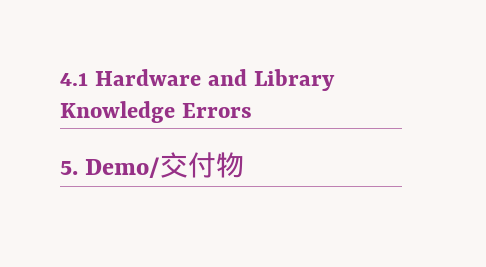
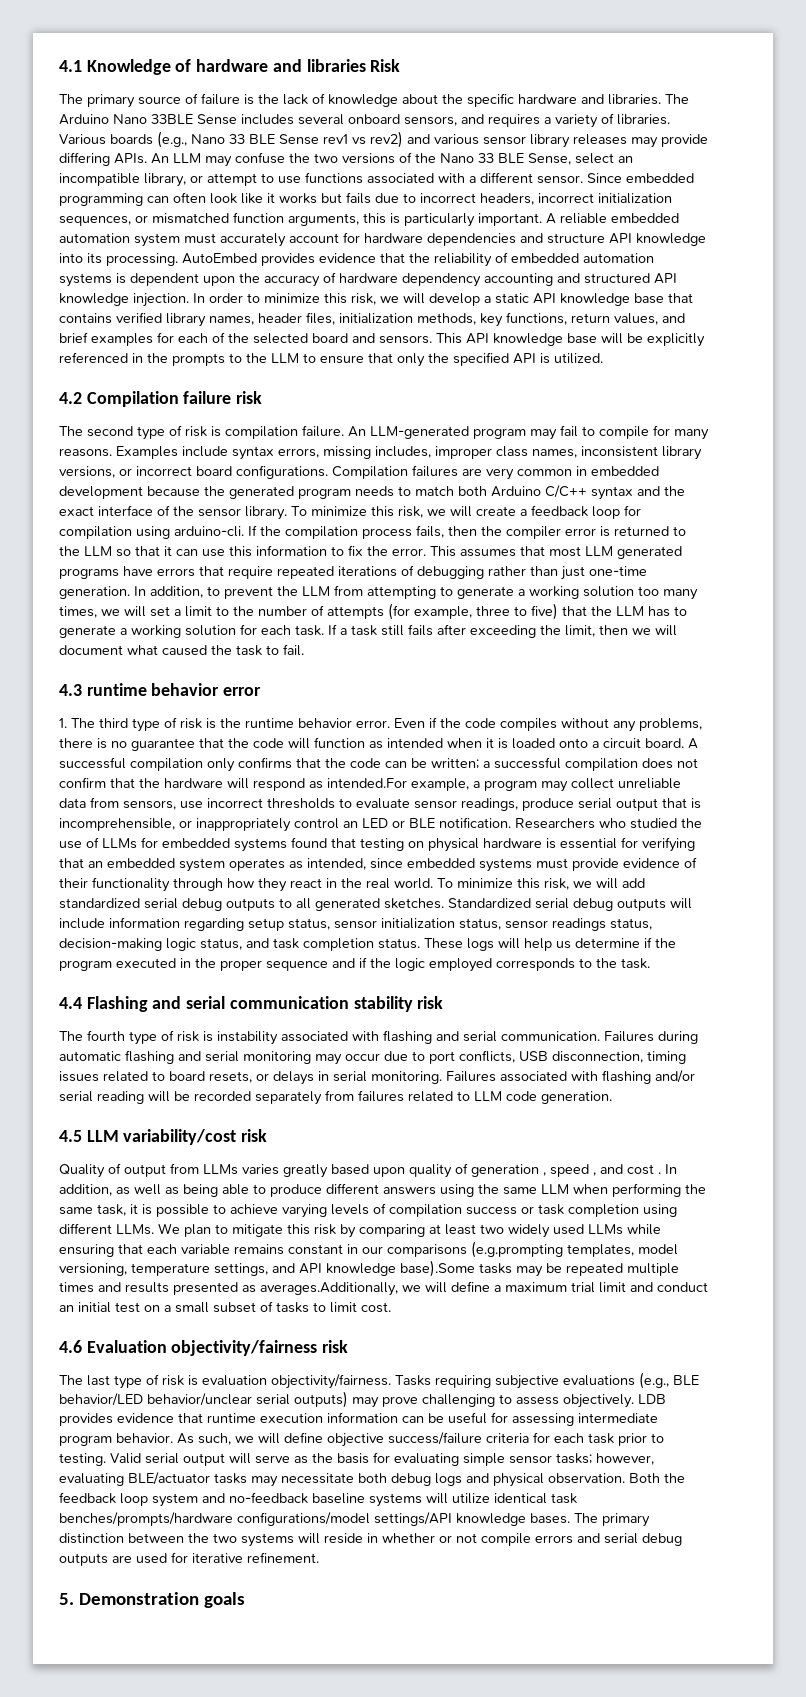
[94,69,335,91] [60,101,252,123] Hardware and Library Knowledge Errors -> [86,59,401,75] [59,93,689,108] [59,113,670,128] [59,131,708,148] [59,152,633,167] [59,172,694,187] [59,192,672,206] [59,212,679,227] [59,232,706,247] [59,252,654,267] [59,272,677,287] [59,293,693,307] [59,312,685,327] [59,332,705,347] [59,352,603,367] [59,391,263,407] [59,425,709,440] [59,446,702,460] [59,465,659,480] [59,485,685,500] [59,505,641,520] [59,525,686,539] [59,545,682,559] [59,565,647,580] [59,585,698,600] [59,603,687,620] [59,624,677,638] [59,644,304,656] [59,683,262,696] [59,717,702,732] [59,737,698,751] [59,757,698,772] [59,777,681,792] [59,797,701,811] [59,817,702,832] [59,837,695,852] [59,857,697,872] [59,877,645,892] [59,898,692,911] [59,917,652,931] [59,937,676,951] [59,957,650,972] [59,996,444,1012] [59,1030,698,1045] [59,1050,686,1065] [59,1070,695,1085] [59,1090,612,1105] [59,1129,268,1145] [59,1163,677,1178] [59,1183,706,1197] [59,1203,677,1218] [59,1223,661,1238] [59,1241,678,1258] [59,1260,679,1277] [59,1281,708,1296] [59,1301,391,1313] [59,1340,349,1356] [59,1372,699,1389] [59,1391,666,1408] [59,1412,658,1426] [59,1432,664,1447] [59,1452,654,1466] [59,1472,685,1487] [59,1492,577,1507] [59,1512,650,1527] [59,1533,682,1547] [59,1552,319,1566] Knowledge of hardware and libraries Risk // The primary source of failure is the lack of knowledge about the specific hardware and libraries. The Arduino Nano 33BLE Sense includes several onboard sensors, and requires a variety of libraries. Various boards (e.g., Nano 33 BLE Sense rev1 vs rev2) and various sensor library releases may provide differing APIs. An LLM may confuse the two versions of the Nano 33 BLE Sense, select an incompatible library, or attempt to use functions associated with a different sensor. Since embedded programming can often look like it works but fails due to incorrect headers, incorrect initialization sequences, or mismatched function arguments, this is particularly important. A reliable embedded automation system must accurately account for hardware dependencies and structure API knowledge into its processing. AutoEmbed provides evidence that the reliability of embedded automation systems is dependent upon the accuracy of hardware dependency accounting and structured API knowledge injection. In order to minimize this risk, we will develop a static API knowledge base that contains verified library names, header files, initialization methods, key functions, return values, and brief examples for each of the selected board and sensors. This API knowledge base will be explicitly referenced in the prompts to the LLM to ensure that only the specified API is utilized. // 4.2 Compilation failure risk // The second type of risk is compilation failure. An LLM-generated program may fail to compile for many reasons. Examples include syntax errors, missing includes, improper class names, inconsistent library versions, or incorrect board configurations. Compilation failures are very common in embedded development because the generated program needs to match both Arduino C/C++ syntax and the exact interface of the sensor library. To minimize this risk, we will create a feedback loop for compilation using arduino-cli. If the compilation process fails, then the compiler error is returned to the LLM so that it can use this information to fix the error. This assumes that most LLM generated programs have errors that require repeated iterations of debugging rather than just one-time generation. In addition, to prevent the LLM from attempting to generate a working solution too many times, we will set a limit to the number of attempts (for example, three to five) that the LLM has to generate a working solution for each task. If a task still fails after exceeding the limit, then we will document what caused the task to fail. // 4.3 runtime behavior error // 1. The third type of risk is the runtime behavior error. Even if the code compiles without any problems, there is no guarantee that the code will function as intended when it is loaded onto a circuit board. A successful compilation only confirms that the code can be written; a successful compilation does not confirm that the hardware will respond as intended.For example, a program may collect unreliable data from sensors, use incorrect thresholds to evaluate sensor readings, produce serial output that is incomprehensible, or inappropriately control an LED or BLE notification. Researchers who studied the use of LLMs for embedded systems found that testing on physical hardware is essential for verifying that an embedded system operates as intended, since embedded systems must provide evidence of their functionality through how they react in the real world. To minimize this risk, we will add standardized serial debug outputs to all generated sketches. Standardized serial debug outputs will include information regarding setup status, sensor initialization status, sensor readings status, decision-making logic status, and task completion status. These logs will help us determine if the program executed in the proper sequence and if the logic employed corresponds to the task. // 4.4 Flashing and serial communication stability risk // The fourth type of risk is instability associated with flashing and serial communication. Failures during automatic flashing and serial monitoring may occur due to port conflicts, USB disconnection, timing issues related to board resets, or delays in serial monitoring. Failures associated with flashing and/or serial reading will be recorded separately from failures related to LLM code generation. // 4.5 LLM variability/cost risk // Quality of output from LLMs varies greatly based upon quality of generation , speed , and cost . In addition, as well as being able to produce different answers using the same LLM when performing the same task, it is possible to achieve varying levels of compilation success or task completion using different LLMs. We plan to mitigate this risk by comparing at least two widely used LLMs while ensuring that each variable remains constant in our comparisons (e.g.prompting templates, model versioning, temperature settings, and API knowledge base).Some tasks may be repeated multiple times and results presented as averages.Additionally, we will define a maximum trial limit and conduct an initial test on a small subset of tasks to limit cost. // 4.6 Evaluation objectivity/fairness risk // The last type of risk is evaluation objectivity/fairness. Tasks requiring subjective evaluations (e.g., BLE behavior/LED behavior/unclear serial outputs) may prove challenging to assess objectively. LDB provides evidence that runtime execution information can be useful for assessing intermediate program behavior. As such, we will define objective success/failure criteria for each task prior to testing. Valid serial output will serve as the basis for evaluating simple sensor tasks; however, evaluating BLE/actuator tasks may necessitate both debug logs and physical observation. Both the feedback loop system and no-feedback baseline systems will utilize identical task benches/prompts/hardware configurations/model settings/API knowledge bases. The primary distinction between the two systems will reside in whether or not compile errors and serial debug outputs are used for iterative refinement.
[85,152,245,178] Demo/交付物 -> [79,1592,246,1608] Demonstration goals

